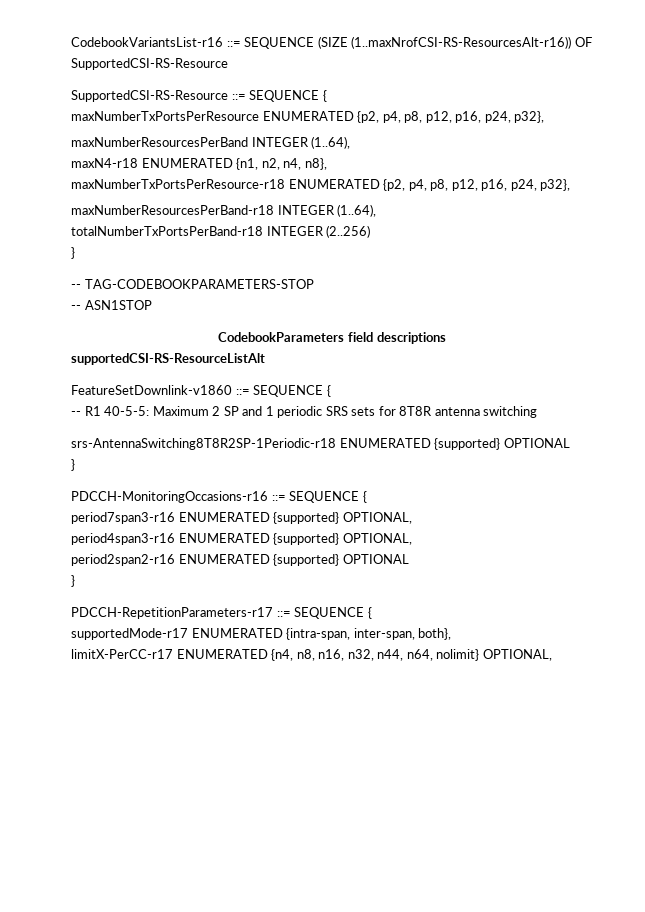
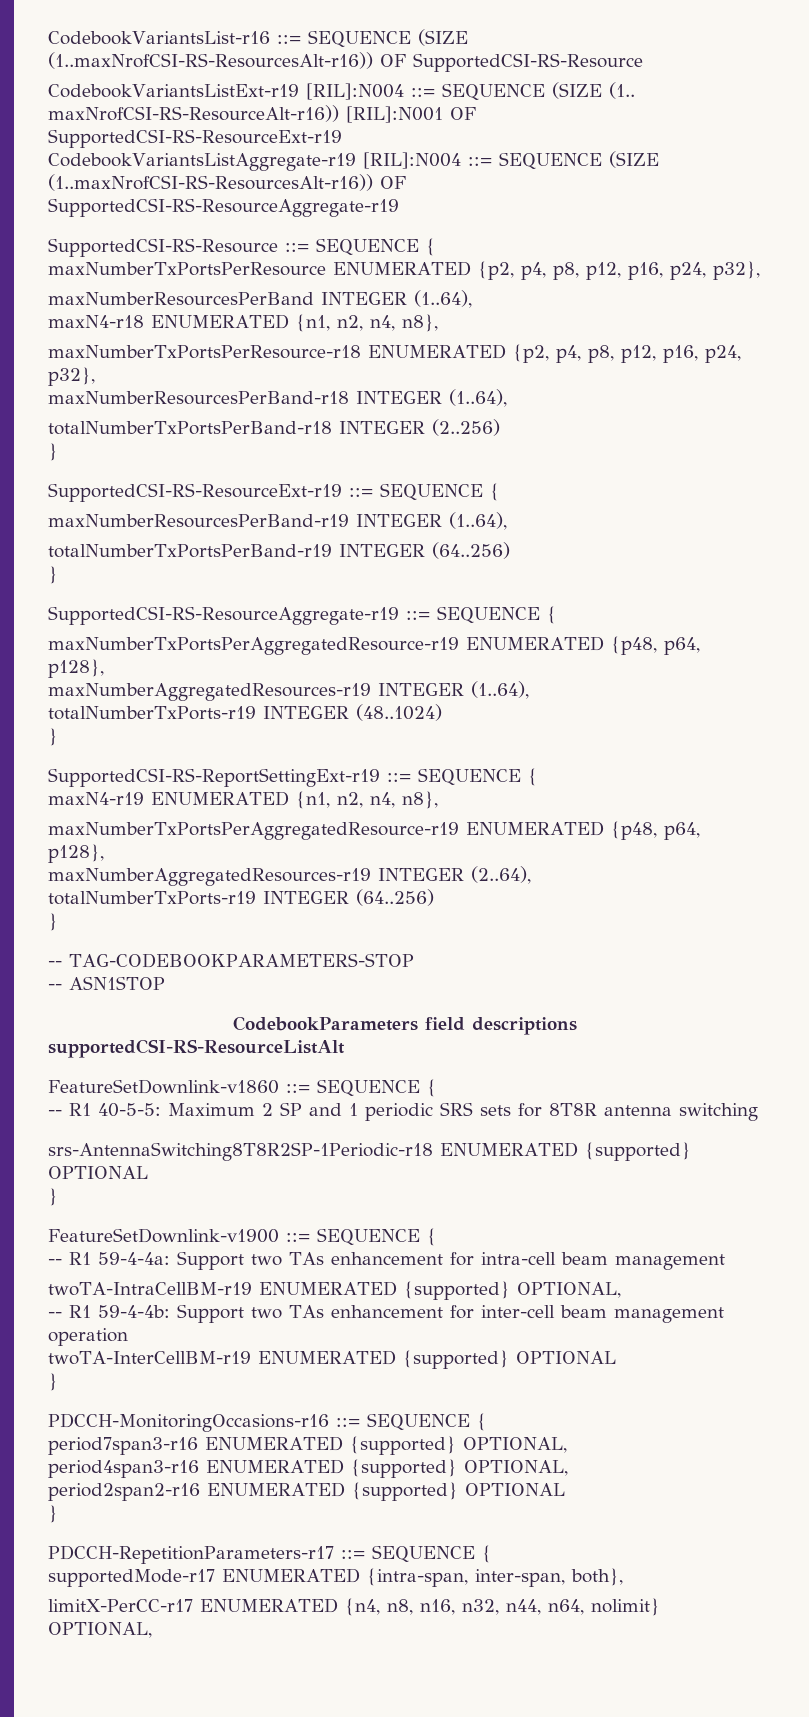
(228, 64) none -> [48,82,635,101] [48,105,476,123] [48,129,342,148] [48,151,659,171] [48,174,406,191] [48,198,399,217] // CodebookVariantsListExt-r19 [RIL]:N004 ::= SEQUENCE (SIZE (1.. maxNrofCSI-RS-ResourceAlt-r16)) [RIL]:N001 OF SupportedCSI-RS-ResourceExt-r19 // CodebookVariantsListAggregate-r19 [RIL]:N004 ::= SEQUENCE (SIZE (1..maxNrofCSI-RS-ResourcesAlt-r16)) OF SupportedCSI-RS-ResourceAggregate-r19
(75, 253) none -> [48,483,500,502] [48,512,507,530] [48,542,510,559] [48,566,58,584] [48,606,557,625] [48,636,700,655] [48,659,104,678] [48,681,529,701] [48,704,442,721] [48,728,58,746] [48,768,538,787] [48,791,438,809] [48,821,700,840] [48,844,104,863] [48,866,531,886] [48,889,434,906] [48,913,58,931] // SupportedCSI-RS-ResourceExt-r19 ::= SEQUENCE { // maxNumberResourcesPerBand-r19 INTEGER (1..64), // totalNumberTxPortsPerBand-r19 INTEGER (64..256) // } // SupportedCSI-RS-ResourceAggregate-r19 ::= SEQUENCE { // maxNumberTxPortsPerAggregatedResource-r19 ENUMERATED {p48, p64, p128}, // maxNumberAggregatedResources-r19 INTEGER (1..64), // totalNumberTxPorts-r19 INTEGER (48..1024) // } // SupportedCSI-RS-ReportSettingExt-r19 ::= SEQUENCE { // maxN4-r19 ENUMERATED {n1, n2, n4, n8}, // maxNumberTxPortsPerAggregatedResource-r19 ENUMERATED {p48, p64, p128}, // maxNumberAggregatedResources-r19 INTEGER (2..64), // totalNumberTxPorts-r19 INTEGER (64..256) // }
(75, 465) none -> [48,1228,437,1246] [48,1251,725,1270] [48,1281,621,1300] [48,1304,724,1323] [48,1328,128,1346] [48,1350,616,1369] [48,1373,58,1391] // FeatureSetDownlink-v1900 ::= SEQUENCE { // -- R1 59-4-4a: Support two TAs enhancement for intra-cell beam management // twoTA-IntraCellBM-r19 ENUMERATED {supported} OPTIONAL, // -- R1 59-4-4b: Support two TAs enhancement for inter-cell beam management operation // twoTA-InterCellBM-r19 ENUMERATED {supported} OPTIONAL // }

